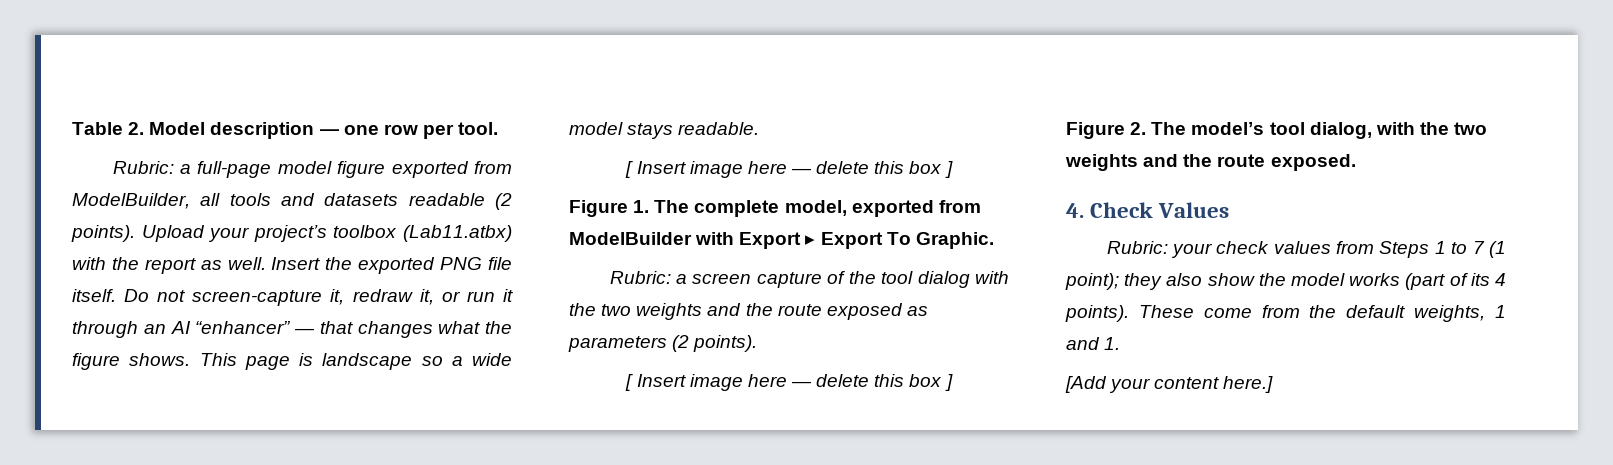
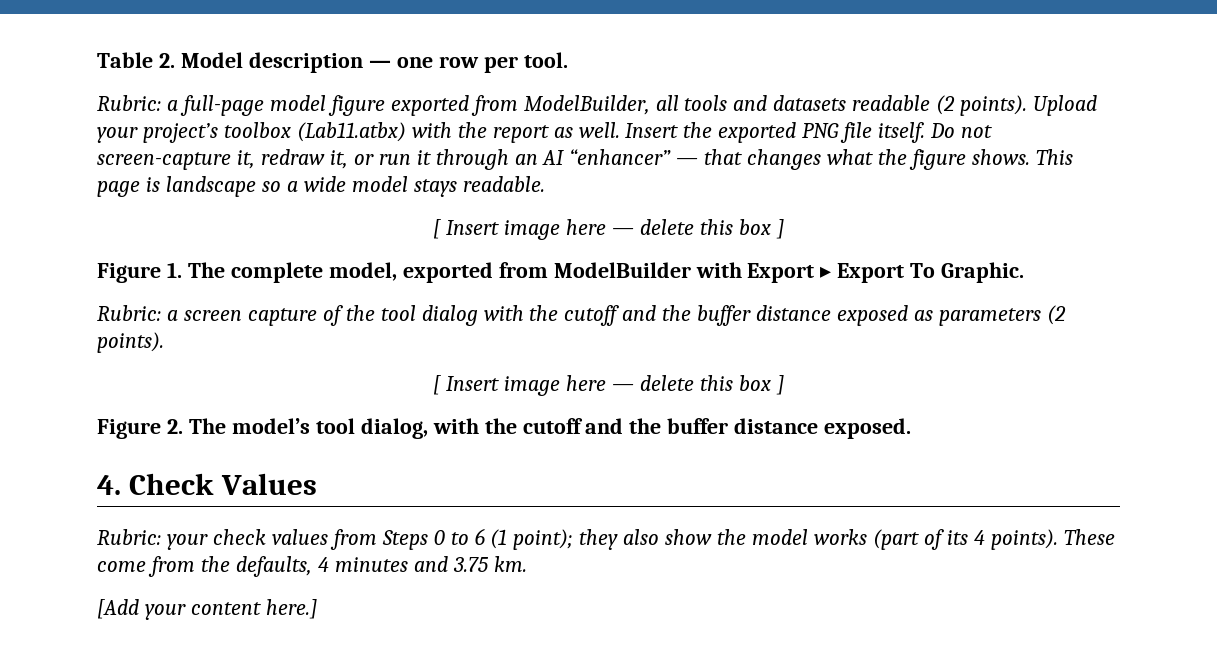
[601,303,822,320] two weights and the route -> [564,305,832,326] cutoff and the buffer distance
[1454,122,1488,135] [1065,154,1266,171] two weights and the route -> [522,418,819,434] cutoff and the buffer distance
[1434,241,1485,254] 1 to 7 -> [433,528,485,545] 0 to 6
[1346,305,1506,322] [1066,337,1121,350] default weights, 1 and 1. -> [235,556,527,577] defaults, 4 minutes and 3.75 km.

